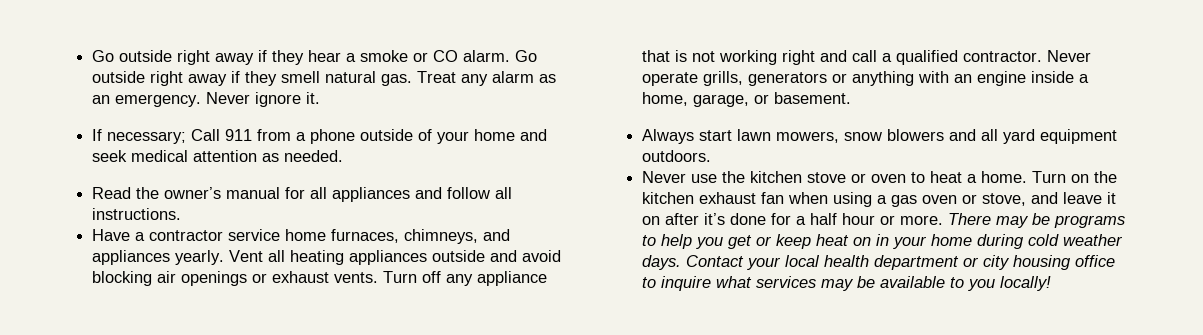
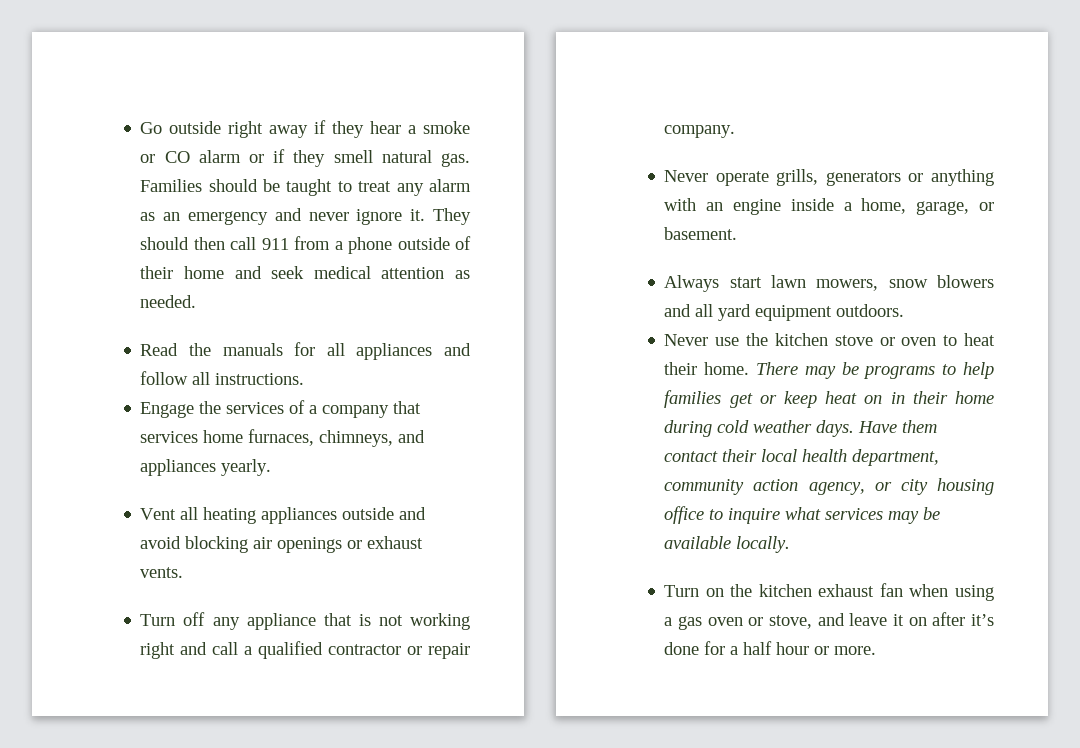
[463,50,538,62] [92,71,228,86] alarm. Go outside right away -> [198,150,264,163] alarm or
[417,71,457,83] Treat -> [140,179,392,196] Families should be taught to treat
[115,92,251,107] emergency. Never -> [187,208,349,225] emergency and never
[92,129,221,144] // If necessary; Call -> [433,208,471,225] [140,237,257,250] They should then call
[437,131,470,144] your -> [140,266,174,279] their
[164,187,281,199] owner’s manual -> [222,343,283,356] manuals
[92,229,281,241] Have a contractor service -> [140,400,422,418] [140,431,199,443] Engage the services of a company that services
(225, 257) none -> (272, 467) //
(379, 277) none -> (184, 572) //
[963,51,1043,62] contractor. -> [328,643,470,659] [664,125,736,138] contractor or repair company. //
[967,171,1028,183] a home. -> [664,362,994,379] [664,390,994,408] [664,420,938,437] [664,449,940,466] [664,478,994,495] [664,506,941,524] [664,536,791,553] their home. There may be programs to help families get or keep heat on in their home during cold weather days. Have them contact their local health department, community action agency, or city housing office to inquire what services may be available locally. //
[948,213,1126,228] [642,234,1124,249] [642,255,1116,270] [642,276,1052,291] There may be programs to help you get or keep heat on in your home during cold weather days. Contact your local health department or city housing office to inquire what services may be available to you locally! -> (877, 650) none

